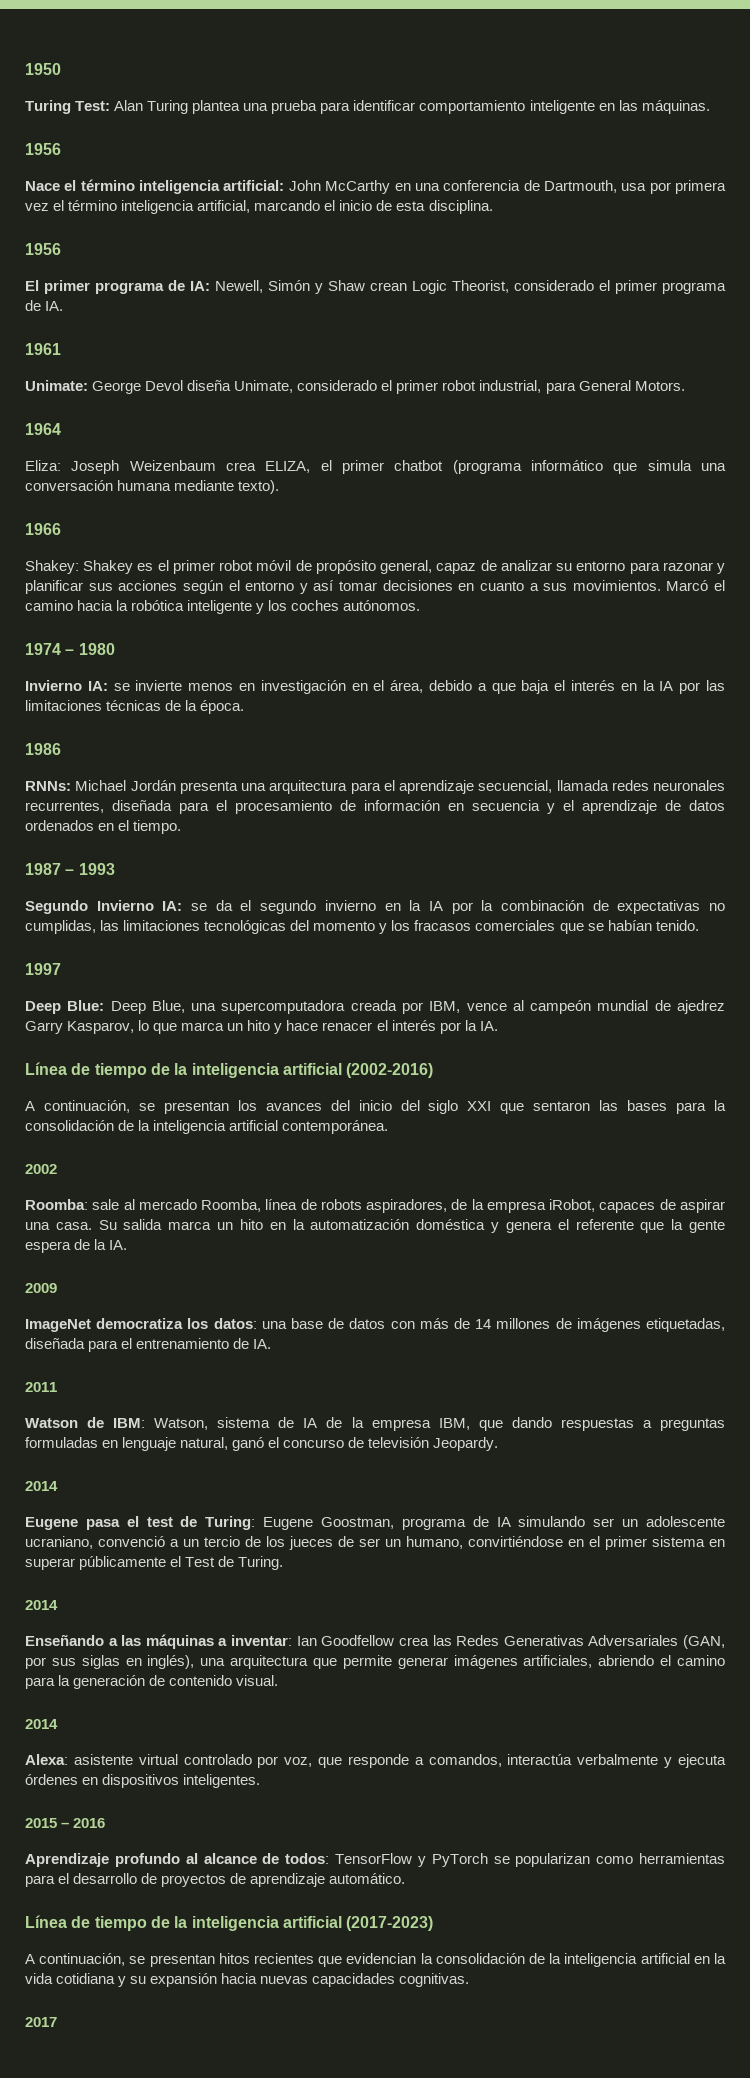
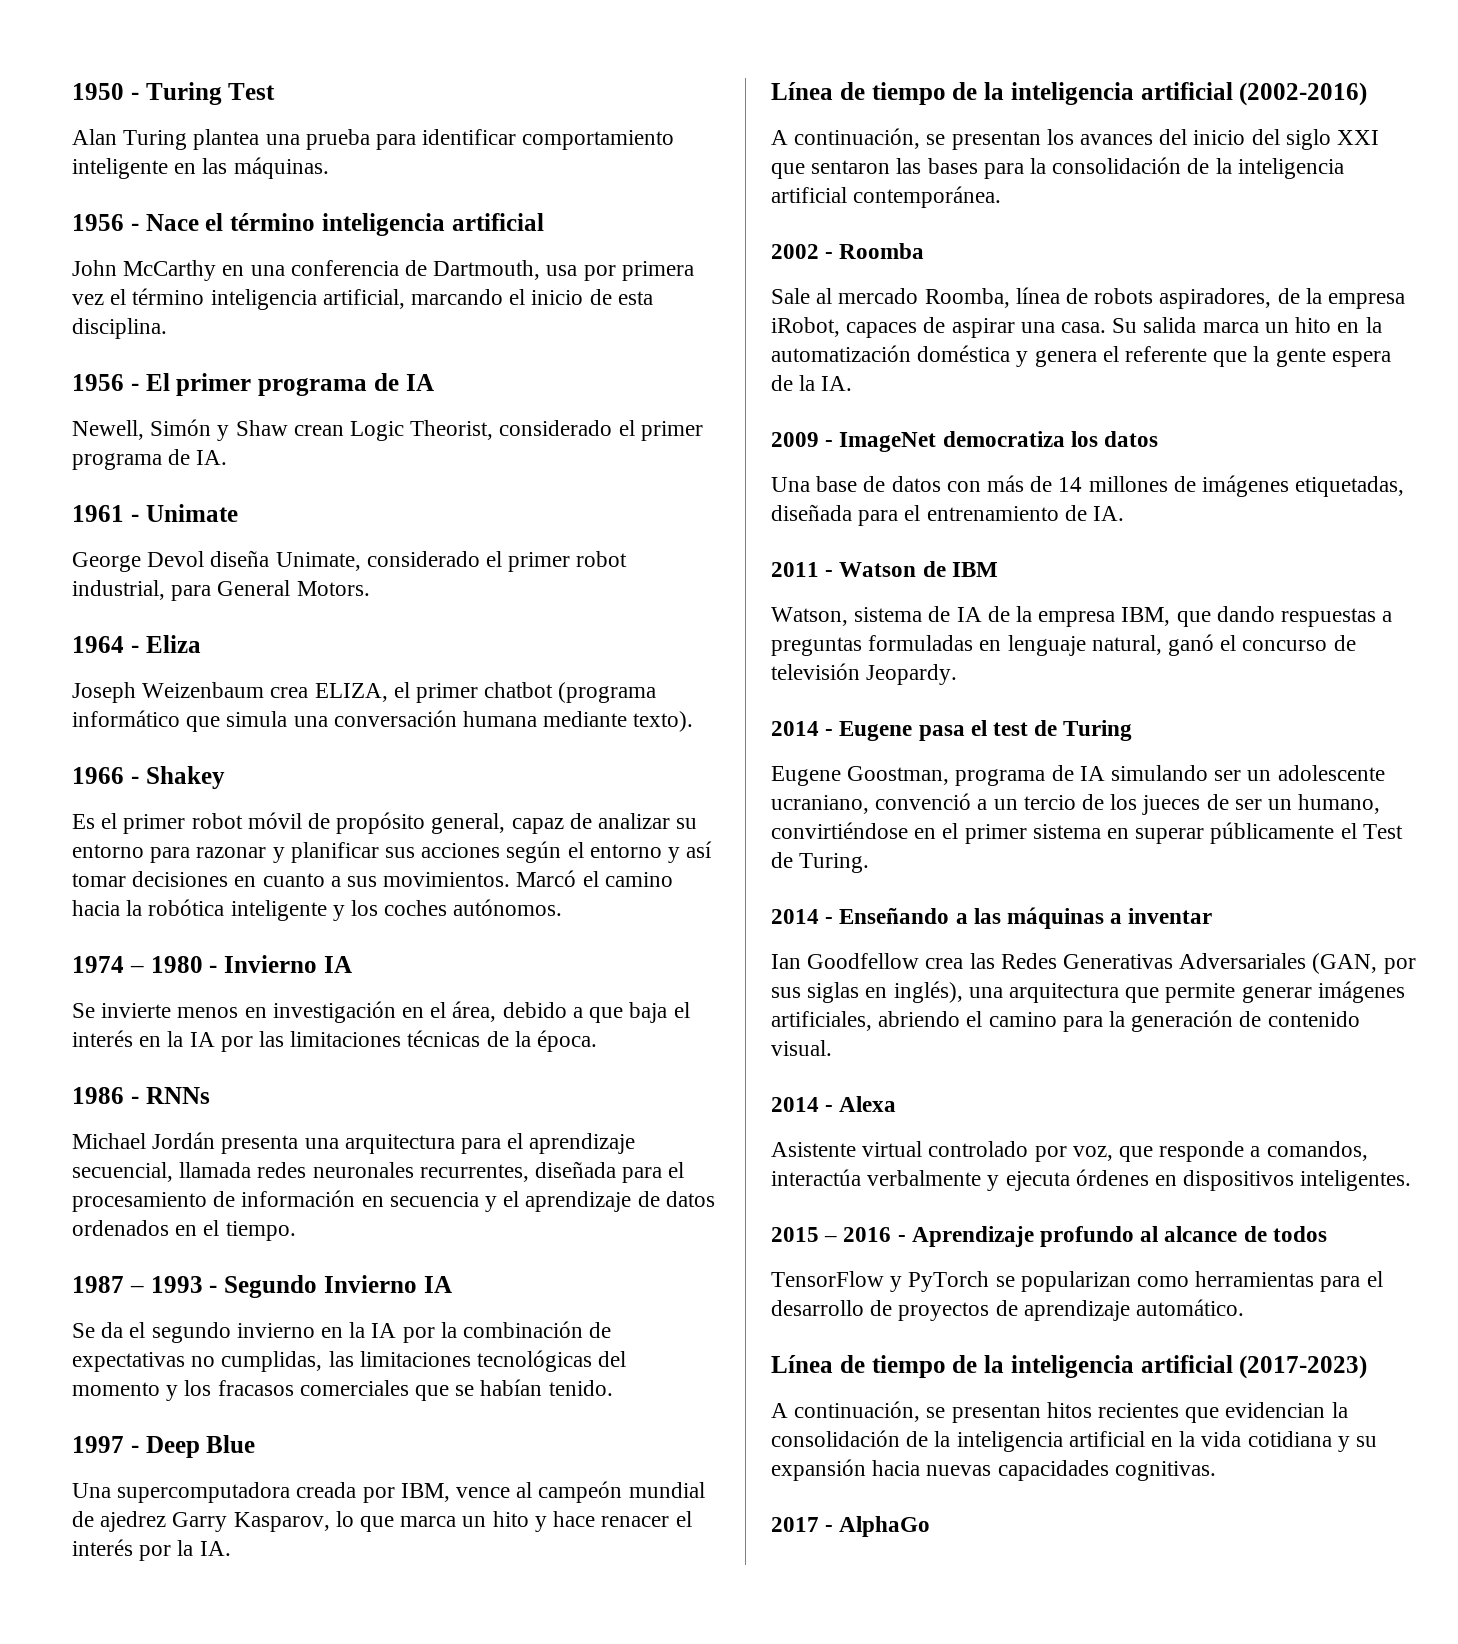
[25,100,111,114] // Turing Test: -> [130,82,276,105] - Turing Test //
(61, 149) // -> [130,223,139,231] -
[223,180,285,191] artificial: -> [451,213,544,231] artificial //
(61, 249) // -> [130,383,139,391] -
[190,281,210,291] IA: -> [405,374,434,391] IA //
[25,380,88,391] // Unimate: -> [130,504,238,522] - Unimate //
[25,460,61,471] // Eliza: -> [130,635,201,653] - Eliza //
[25,560,154,574] // Shakey: Shakey es -> [130,766,225,789] [72,814,95,829] - Shakey // Es
[25,680,130,691] // Invierno IA: se -> [209,955,352,973] [72,1003,95,1018] - Invierno IA // Se
[25,781,71,791] // RNNs: -> [130,1087,210,1104] - RNNs //
(115, 869) // -> [209,1285,218,1293] -
[162,901,208,911] IA: se -> [423,1276,452,1293] [72,1323,95,1338] IA // Se
[25,1000,217,1014] // Deep Blue: Deep Blue, una -> [130,1435,256,1458] [72,1483,111,1498] - Deep Blue // Una
[25,1199,120,1210] // Roomba: sale -> [825,243,925,259] [771,288,810,304] - Roomba // Sale
(57, 1288) // -> [825,440,834,447] -
[213,1318,287,1329] datos: una -> [1104,431,1159,447] [771,477,810,492] datos // Una
(57, 1387) // -> [825,570,834,577] -
[113,1418,146,1428] IBM: -> [951,562,998,577] IBM //
(58, 1486) // -> [825,729,834,736] -
[205,1516,256,1530] Turing: -> [1063,720,1133,741] Turing //
(58, 1605) // -> [825,917,834,924] -
[231,1635,293,1646] inventar: -> [1128,908,1213,924] inventar //
[25,1754,133,1765] // Alexa: asistente -> [825,1096,897,1112] [771,1142,856,1157] - Alexa // Asistente
(106, 1823) // -> [897,1235,906,1242] -
[285,1853,330,1864] todos: -> [1272,1226,1327,1242] todos //
(57, 2022) none -> [825,1516,931,1537] - AlphaGo

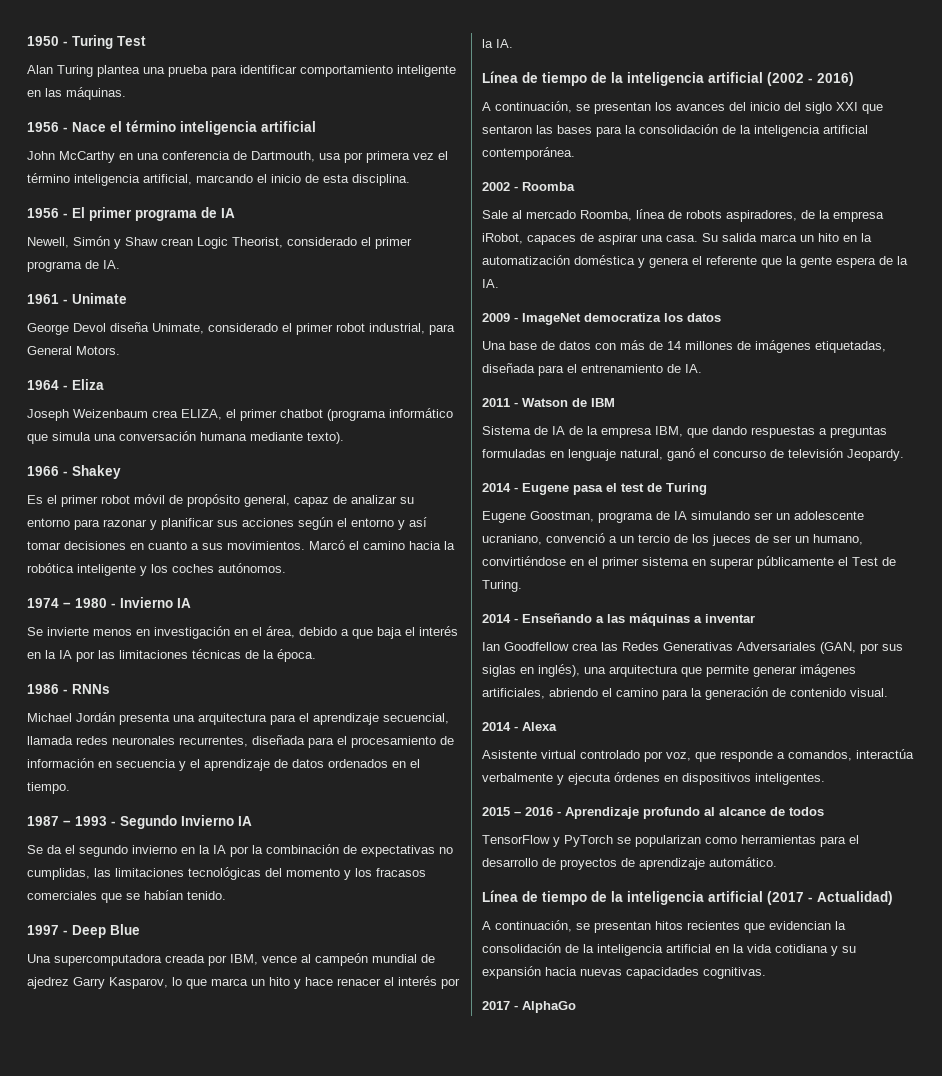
[1239,82,1368,106] (2002-2016) -> [767,72,854,86] (2002 - 2016)
[771,607,923,626] Watson, sistema -> [482,426,531,435] Sistema
[1239,1355,1368,1379] (2017-2023) -> [767,891,893,905] (2017 - Actualidad)

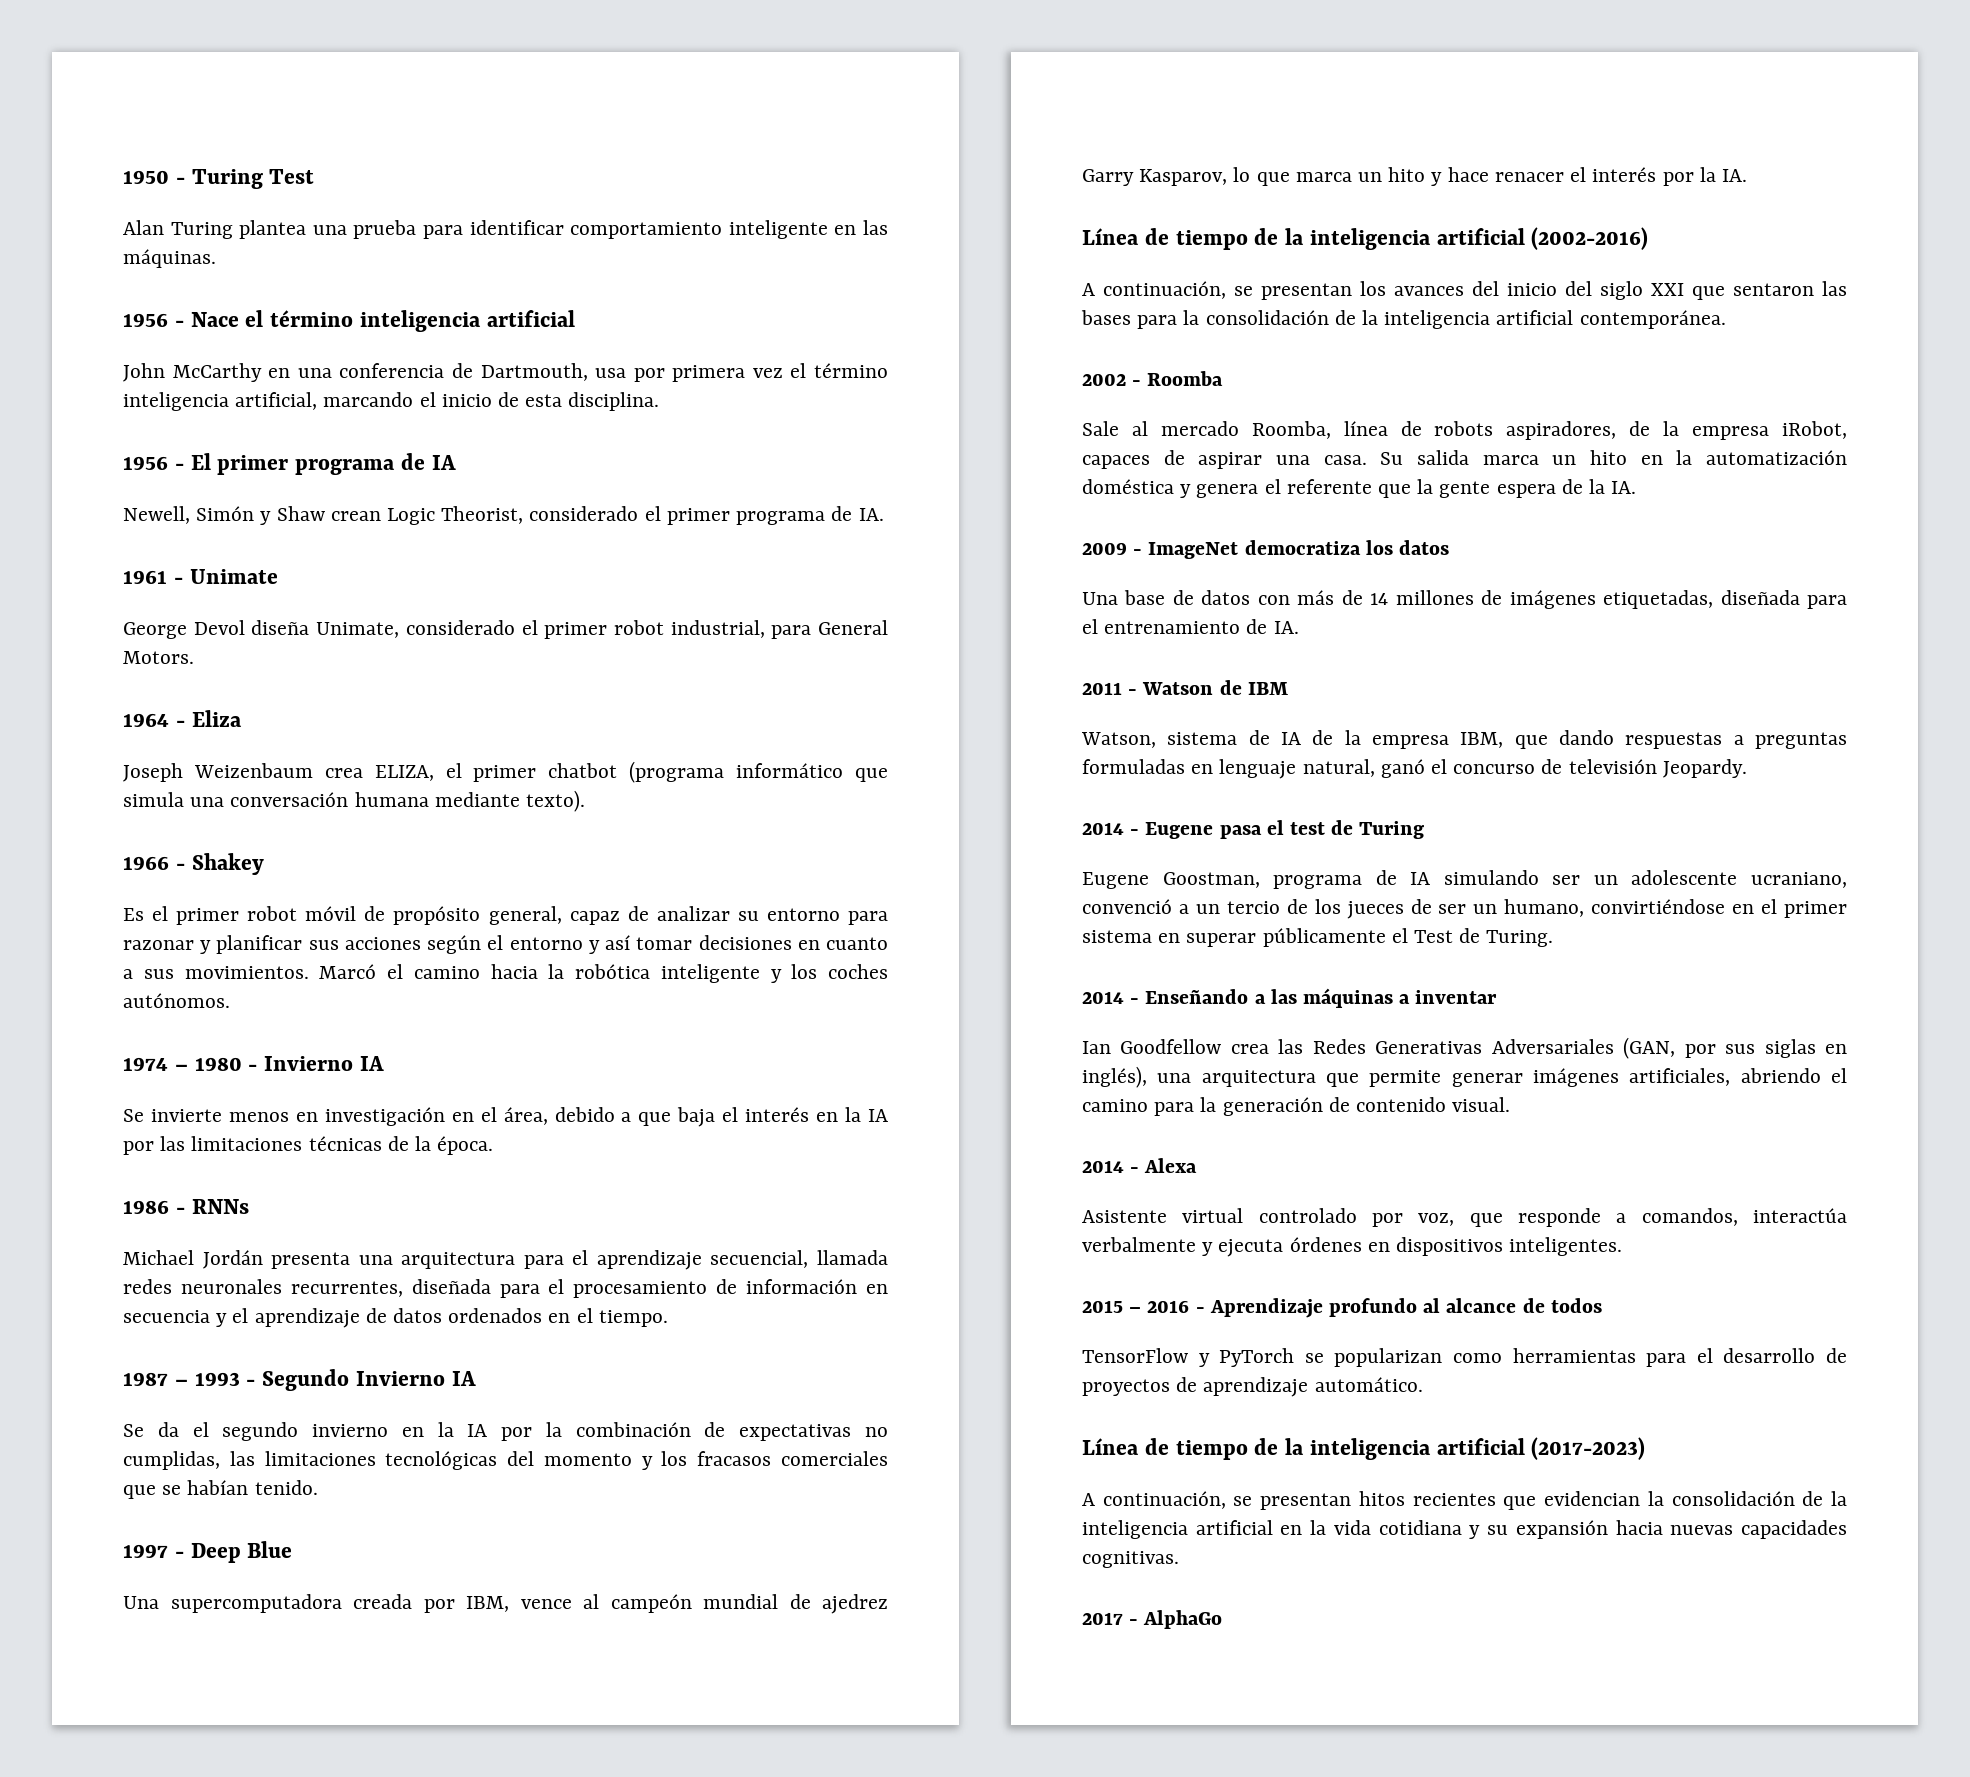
[767,72,854,86] (2002 - 2016) -> [1531,227,1649,250] (2002-2016)
[482,426,531,435] Sistema -> [1081,732,1238,748] Watson, sistema
[767,891,893,905] (2017 - Actualidad) -> [1531,1437,1646,1460] (2017-2023)

